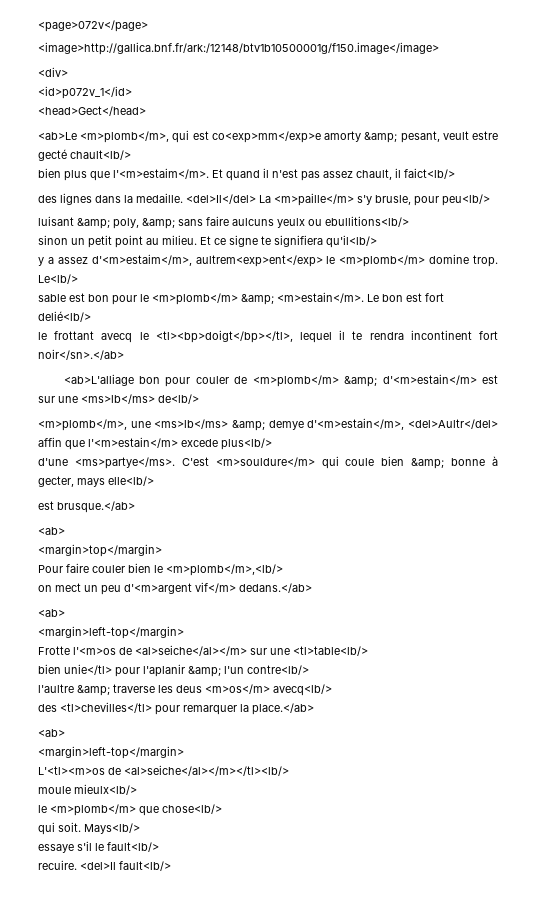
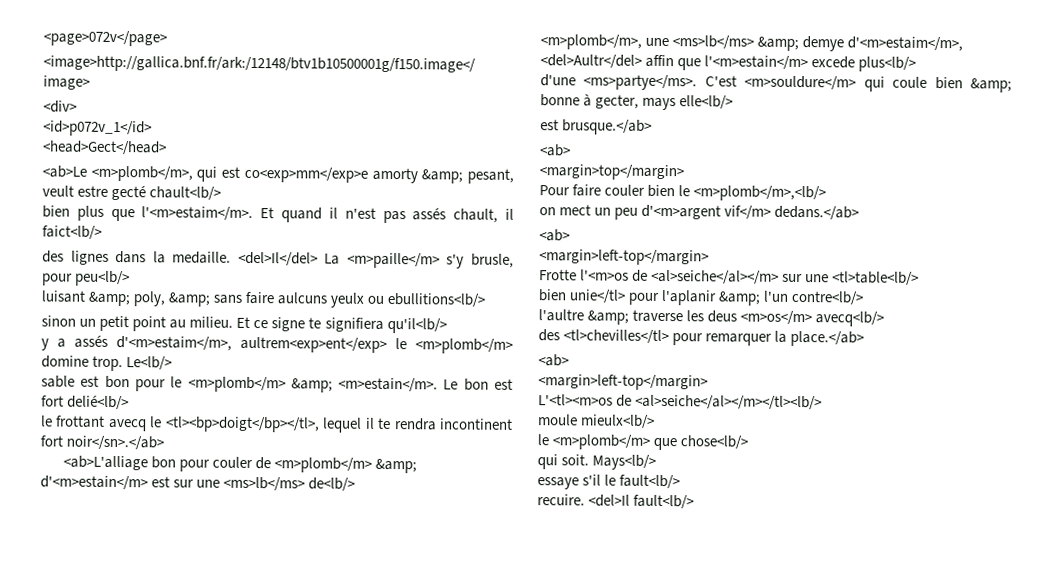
[323,171,353,178] assez -> [412,207,447,221] assés
[57,257,88,264] assez -> [74,334,108,348] assés
[307,418,405,430] d'<m>estain</m>, -> [847,36,964,52] d'<m>estaim</m>,

